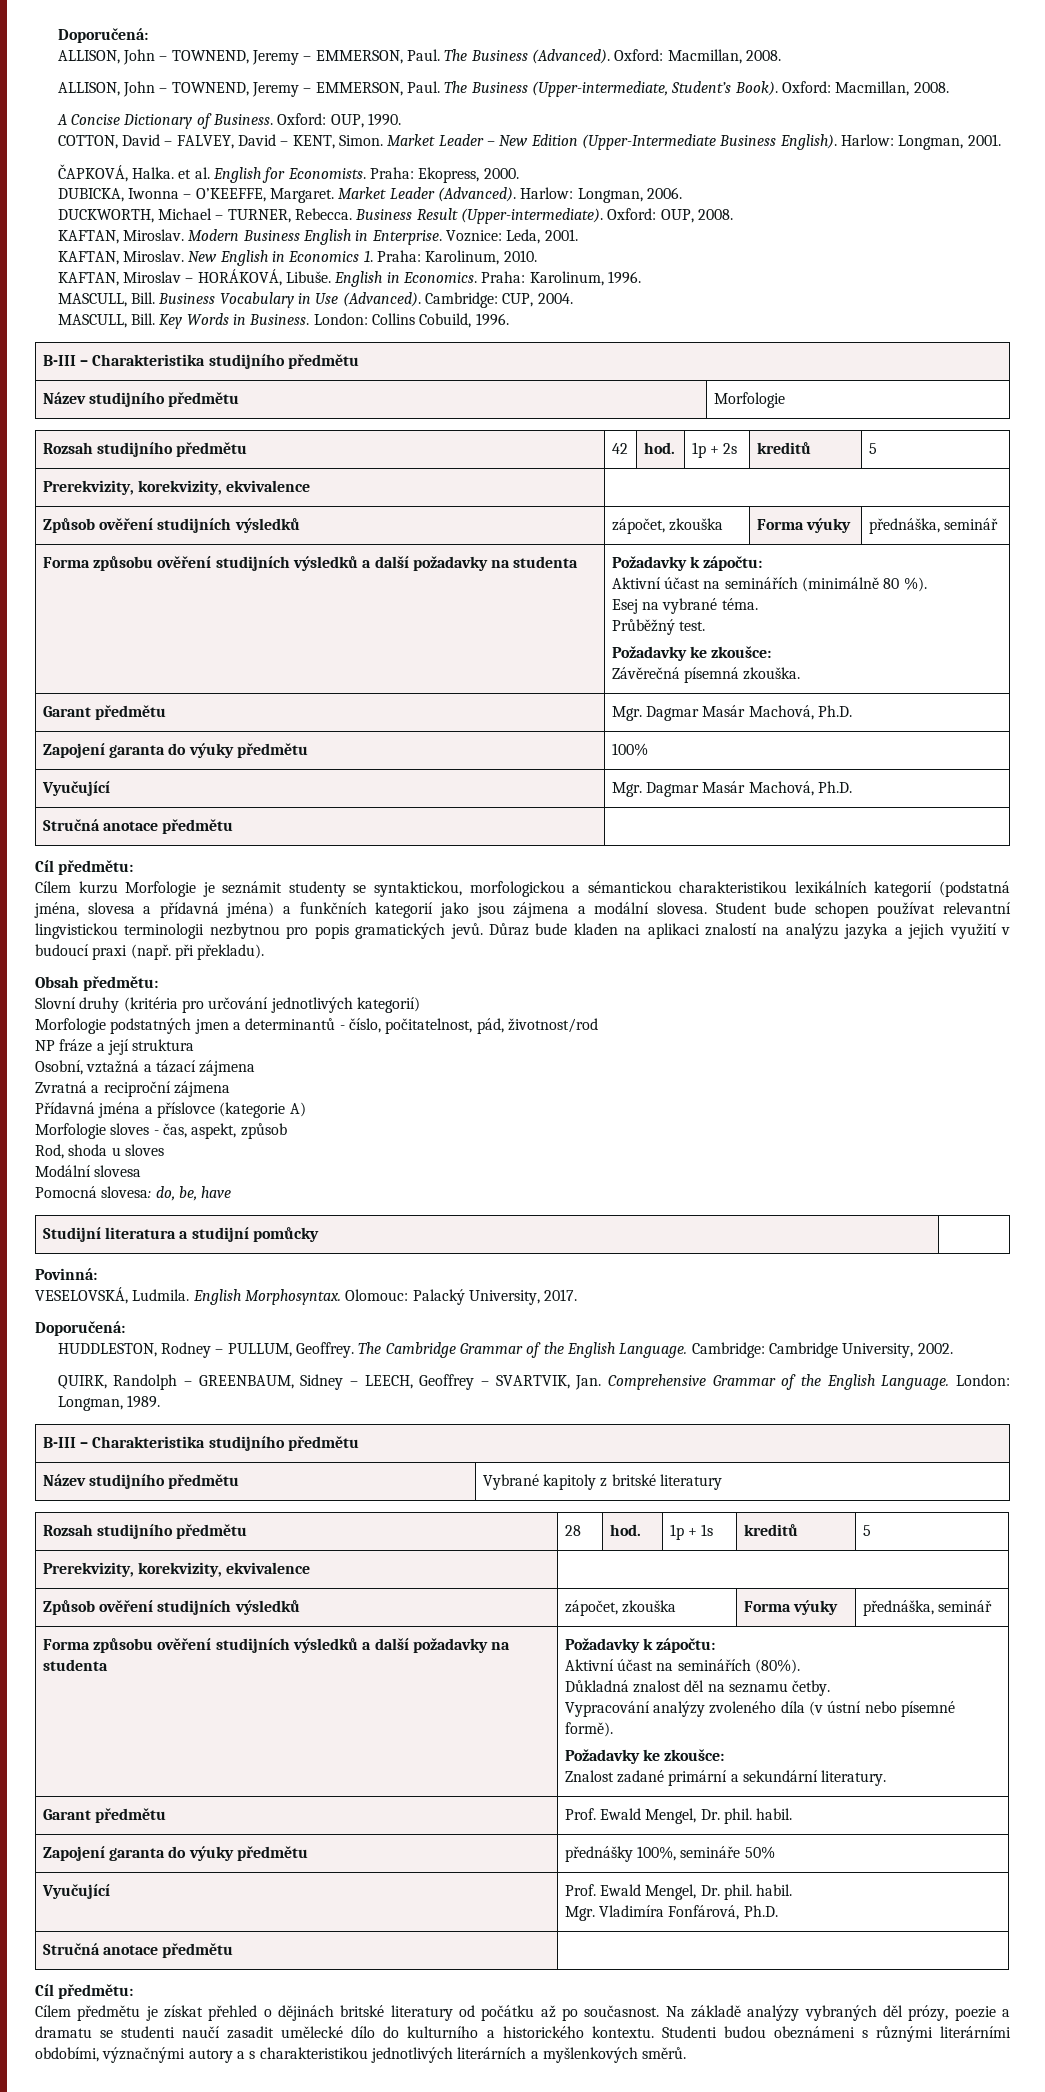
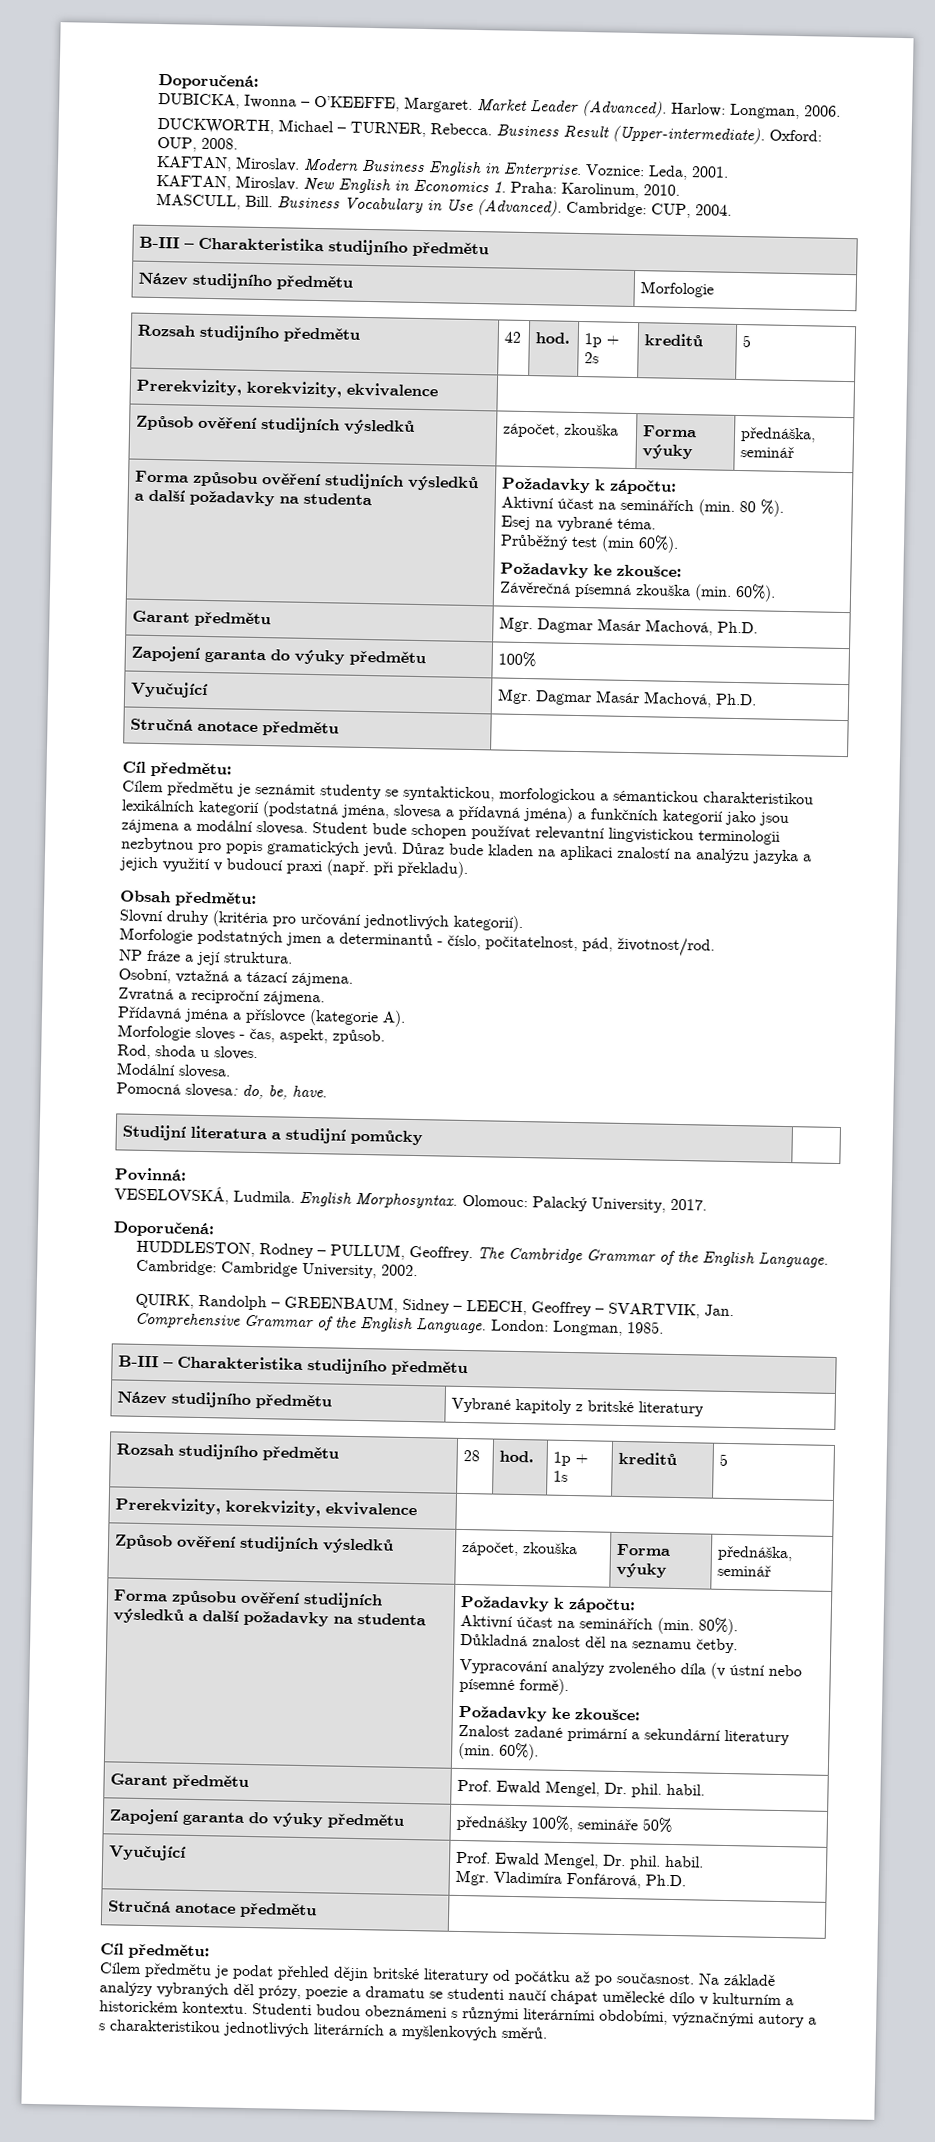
[57,28,148,43] [57,49,781,65] [57,81,949,97] [56,113,402,129] [57,134,1001,150] [57,164,519,183] Doporučená: // ALLISON, John – TOWNEND, Jeremy – EMMERSON, Paul. The Business (Advanced). Oxford: Macmillan, 2008. // ALLISON, John – TOWNEND, Jeremy – EMMERSON, Paul. The Business (Upper-intermediate, Student’s Book). Oxford: Macmillan, 2008. // A Concise Dictionary of Business. Oxford: OUP, 1990. // COTTON, David – FALVEY, David – KENT, Simon. Market Leader – New Edition (Upper-Intermediate Business English). Harlow: Longman, 2001. // ČAPKOVÁ, Halka. et al. English for Economists. Praha: Ekopress, 2000. -> [157,73,259,90] Doporučená:
[57,269,642,287] // KAFTAN, Miroslav – HORÁKOVÁ, Libuše. English in Economics. Praha: Karolinum, 1996. -> (680, 190) none
[57,313,509,329] // MASCULL, Bill. Key Words in Business. London: Collins Cobuild, 1996. -> (732, 210) none
[801,577,879,592] (minimálně -> [698,499,736,516] (min.
[678,621,705,631] test. -> [571,535,680,553] test (min 60%).
[743,667,801,680] zkouška. -> [636,583,777,602] zkouška (min. 60%).
[78,881,197,897] kurzu Morfologie -> [167,781,234,797] předmětu
[356,997,420,1013] kategorií) -> [453,914,523,933] kategorií).
[507,1018,598,1033] životnost/rod -> [617,936,715,957] životnost/rod.
[132,1039,195,1051] struktura -> [224,951,293,964] struktura.
[199,1060,256,1076] zájmena -> [291,972,353,987] zájmena.
[173,1081,230,1097] zájmena -> [263,991,325,1006] zájmena.
[289,1102,306,1117] A) -> [382,1010,406,1027] A).
[240,1123,287,1139] způsob -> [332,1029,385,1045] způsob.
[124,1144,164,1156] sloves -> [214,1046,258,1061] sloves.
[94,1165,142,1177] slovesa -> [178,1064,231,1079] slovesa.
[201,1186,232,1198] have -> [292,1085,327,1098] have.
[127,1395,161,1408] 1989. -> [626,1321,664,1334] 1985.
[754,1659,800,1674] (80%). -> [657,1617,739,1636] (min. 80%).
[821,1770,887,1786] literatury. -> [724,1729,791,1746] [458,1742,540,1761] literatury (min. 60%).
[164,2005,334,2021] získat přehled o dějinách -> [232,1964,369,1982] podat přehled dějin
[227,2026,275,2039] zasadit -> [550,1989,598,2005] chápat
[383,2026,584,2038] do kulturního a historického -> [699,1992,794,2006] [99,2000,179,2013] v kulturním a historickém

